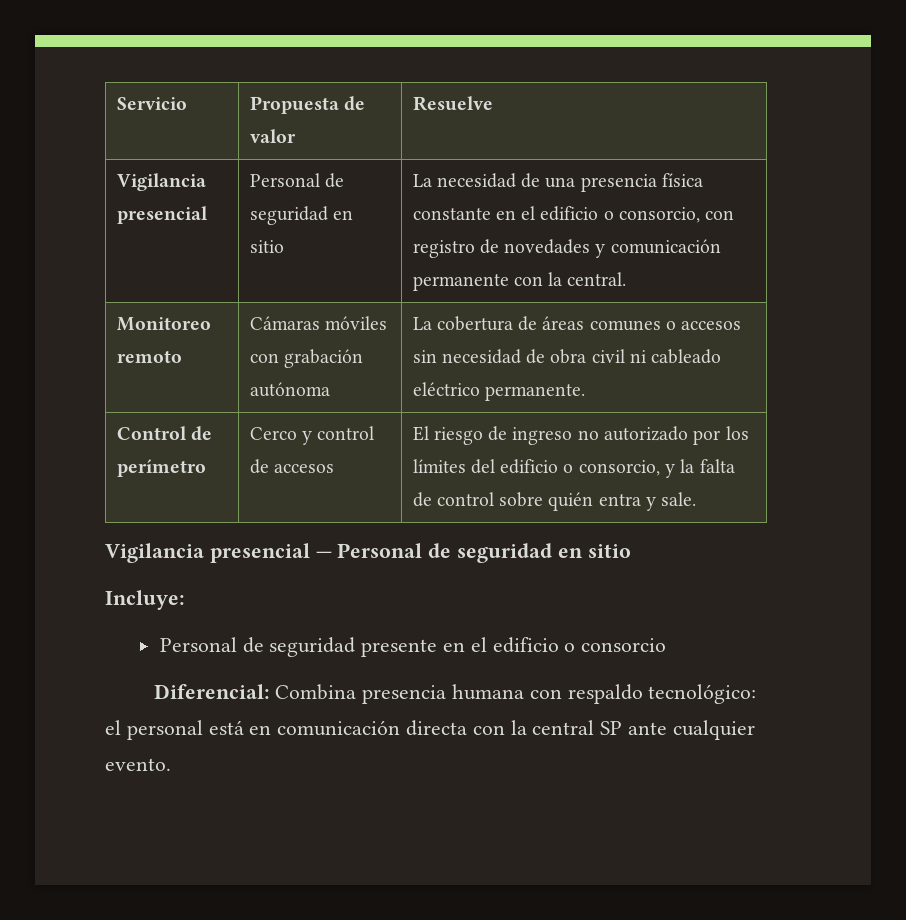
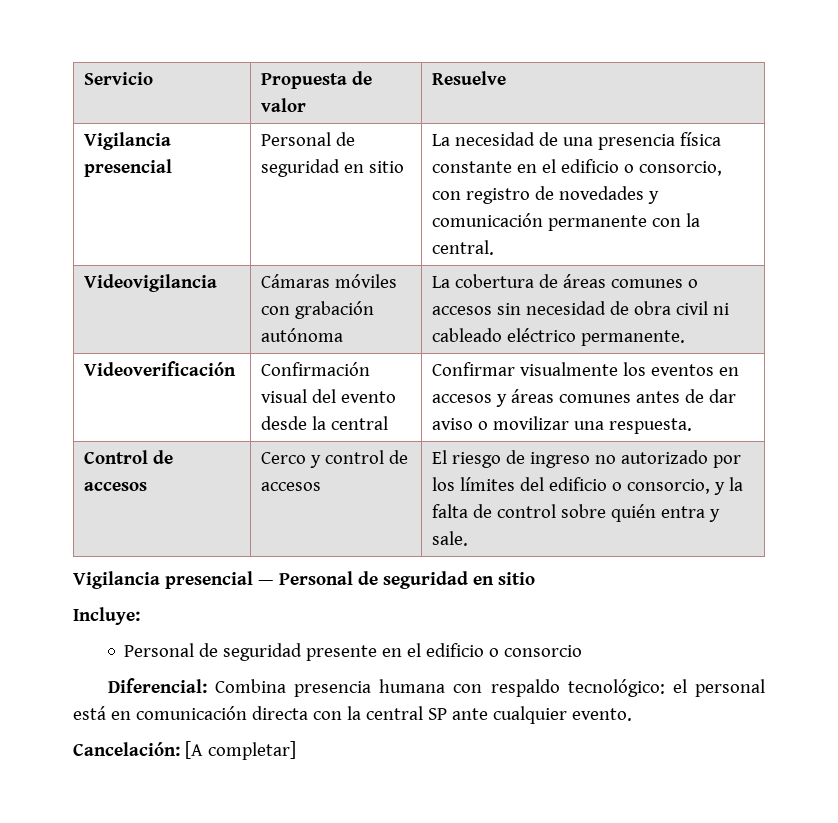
[116,317,211,331] [116,350,182,363] Monitoreo remoto -> [83,274,217,292] Videovigilancia
(585, 392) none -> [83,361,236,376] [260,362,370,376] [260,389,396,403] [260,416,388,430] [431,362,739,376] [431,389,736,407] [431,416,692,434] // Videoverificación | Confirmación visual del evento desde la central | Confirmar visualmente los eventos en accesos y áreas comunes antes de dar aviso o movilizar una respuesta.
[116,459,206,477] perímetro -> [83,482,147,491] accesos
(171, 764) none -> [73,741,296,760] // Cancelación: [A completar]

